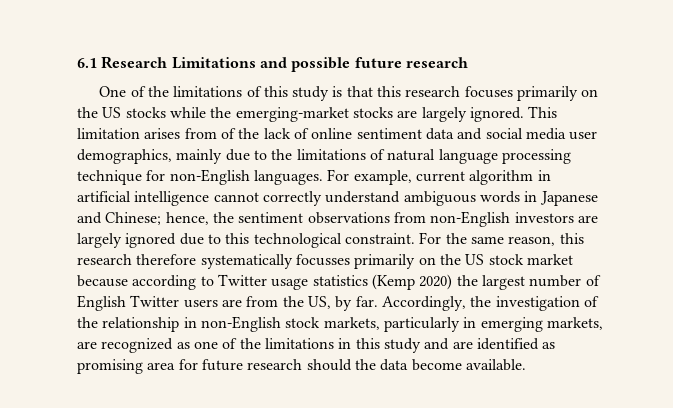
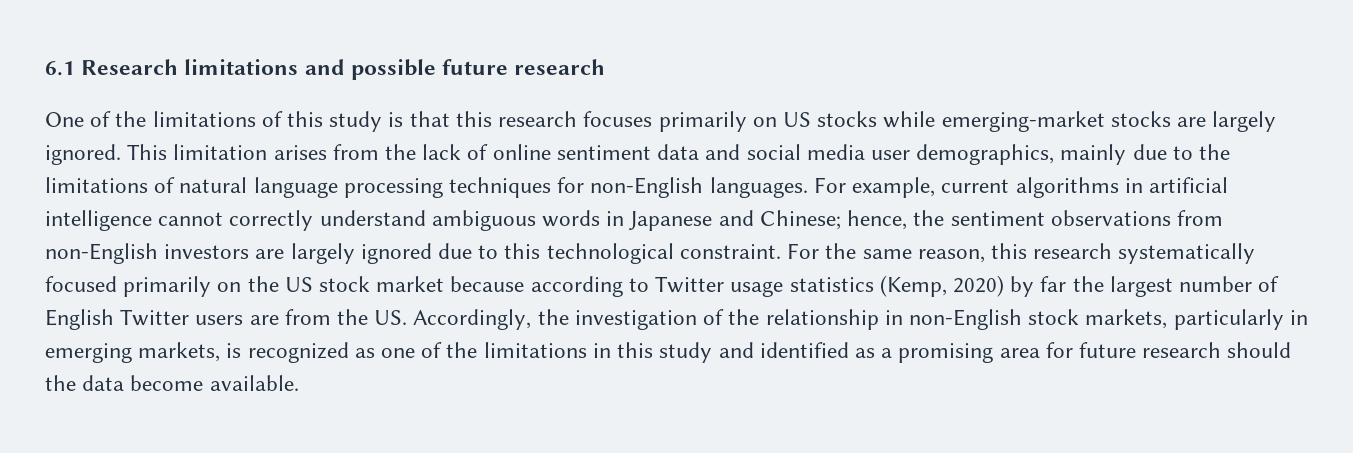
[171,57,256,69] Limitations -> [184,59,299,75] limitations
[77,107,98,118] the -> (777, 122) none
[210,107,232,118] the -> (936, 119) none
[220,128,236,139] of -> (379, 152) none
[77,170,142,185] technique -> [449,177,552,198] techniques
[469,170,534,185] algorithm -> [1015,177,1119,198] algorithms
[136,254,350,269] therefore systematically focusses -> [1118,243,1256,264] [45,276,117,292] systematically focused
[371,274,453,290] (Kemp 2020) -> [879,275,1067,297] (Kemp, 2020) by far
[307,296,378,311] US, by far. -> [374,310,408,325] US.
[77,341,97,349] are -> [226,343,242,358] is
[452,341,473,349] are -> (754, 350) none
(556, 345) none -> [881,348,893,358] a

